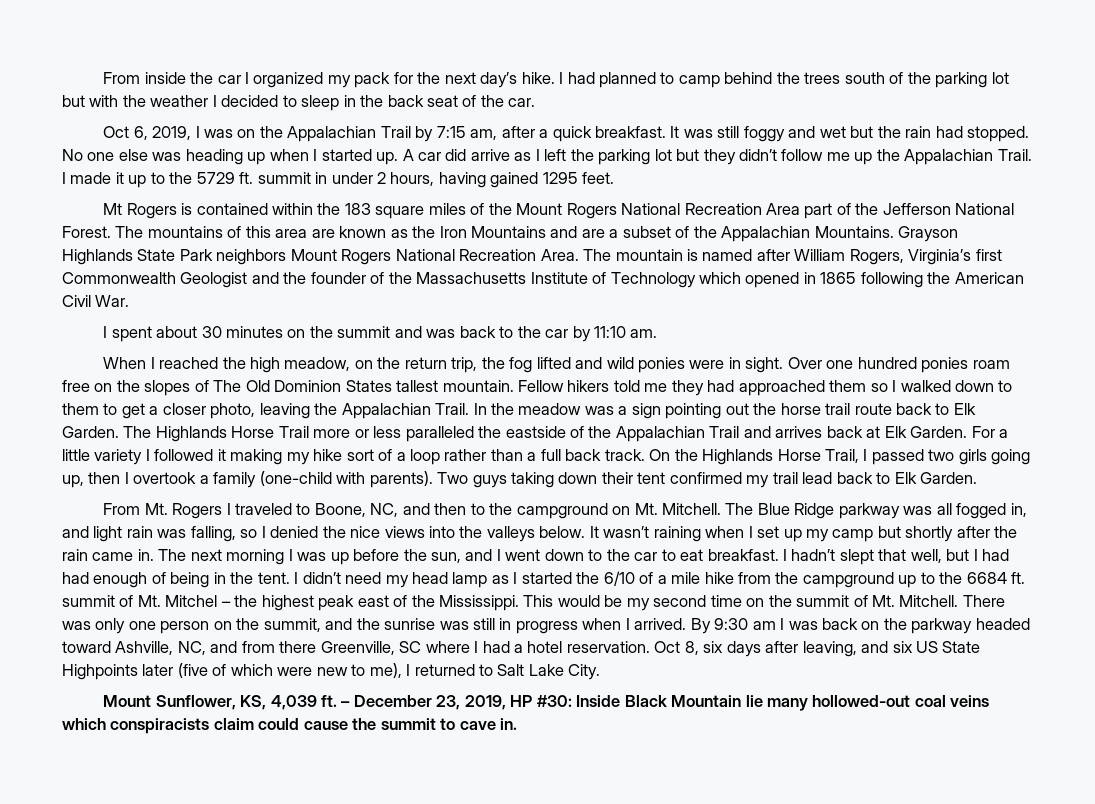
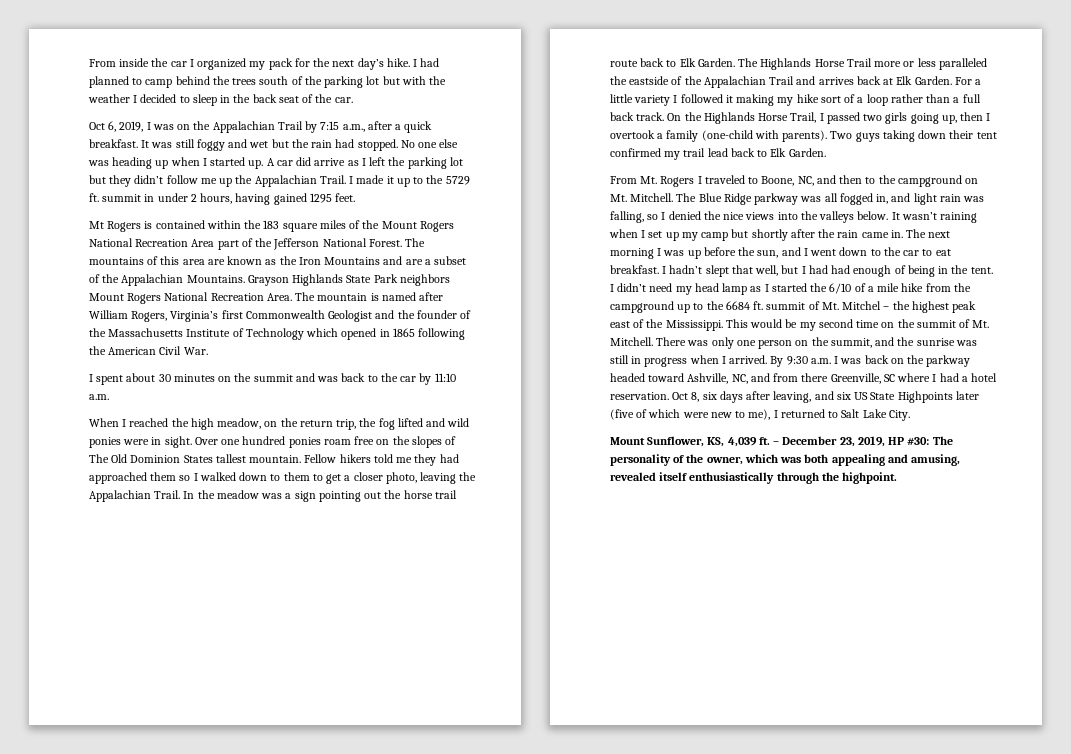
[470,129,498,140] am, -> [342,124,365,132] a.m.,
[630,329,658,338] am. -> [89,394,109,400] a.m.
[752,621,776,630] am -> [810,358,831,364] a.m.
[576,695,990,711] [62,718,518,734] Inside Black Mountain lie many hollowed-out coal veins which conspiracists claim could cause the summit to cave in. -> [932,436,953,445] [610,454,961,466] [610,472,898,484] The personality of the owner, which was both appealing and amusing, revealed itself enthusiastically through the highpoint.

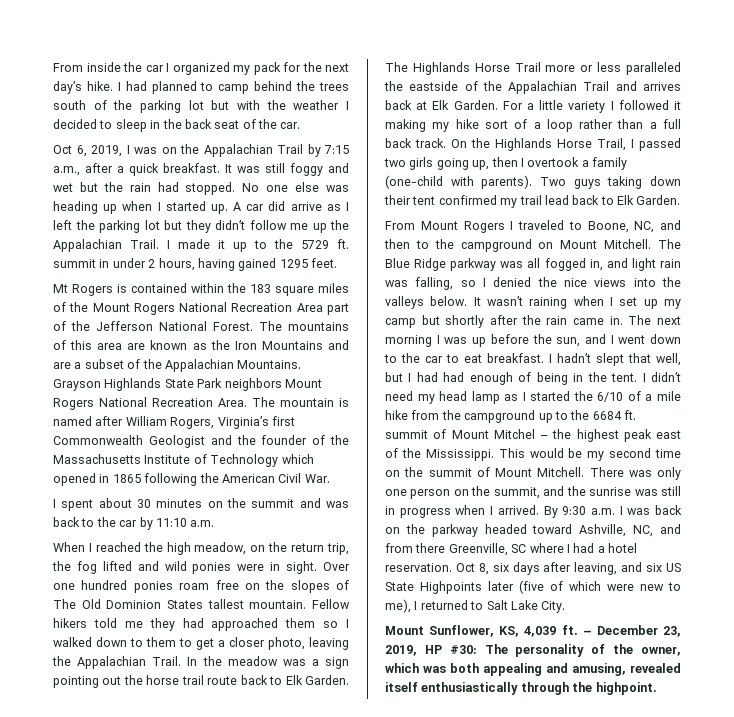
[640,176,658,184] Mt. -> [420,221,458,230] Mount
[610,194,627,202] Mt. -> [560,240,598,249] Mount
[821,302,839,310] Mt. -> [451,430,489,439] Mount
[972,320,990,328] Mt. -> [495,468,532,477] Mount

